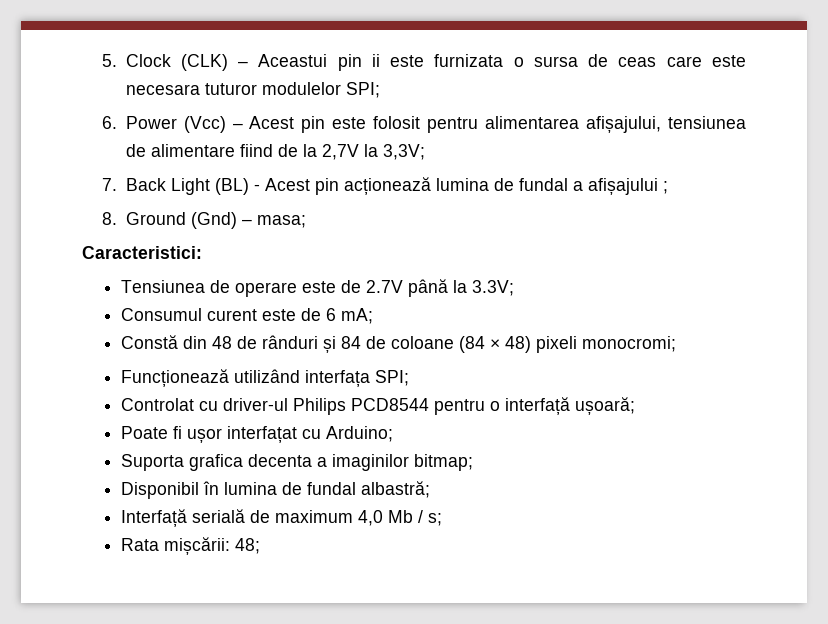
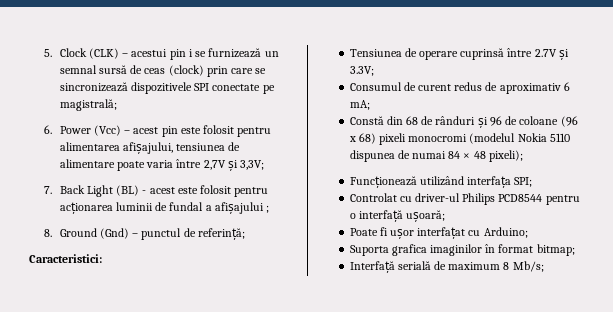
[258,54,747,71] [125,82,380,98] Aceastui pin ii este furnizata o sursa de ceas care este necesara tuturor modulelor SPI; -> [131,48,279,60] [59,65,267,77] [59,82,275,94] [59,99,117,111] acestui pin i se furnizează un semnal sursă de ceas (clock) prin care se sincronizează dispozitivele SPI conectate pe magistrală;
[249,116,295,129] Acest -> [133,127,159,134] acest
[239,144,378,160] fiind de la 2,7V la -> [116,159,238,171] poate varia între 2,7V și
[264,177,489,195] Acest pin acționează lumina -> [149,185,269,197] [59,202,153,214] acest este folosit pentru acționarea luminii
[256,215,306,228] masa; -> [141,228,245,240] punctul de referință;
[302,279,515,297] [121,308,322,321] este de 2.7V până la 3.3V; // Consumul curent este de -> [460,48,569,60] [349,66,374,76] [349,82,561,94] cuprinsă între 2.7V și 3.3V; // Consumul de curent redus de aproximativ
[212,336,233,349] 48 -> [405,116,418,125] 68
[341,336,362,349] 84 -> [489,116,502,126] 96
[459,336,677,353] (84 × 48) pixeli monocromi; -> [560,116,578,127] [348,133,570,145] [349,150,523,162] (96 x 68) pixeli monocromi (modelul Nokia 5110 dispunea de numai 84 × 48 pixeli);
[248,454,474,471] [121,481,431,499] [121,509,443,527] [121,537,261,555] decenta a imaginilor bitmap; // Disponibil în lumina de fundal albastră; // Interfață serială de maximum 4,0 Mb / s; // Rata mișcării: 48; -> [429,244,575,256] [349,261,544,273] imaginilor în format bitmap; // Interfață serială de maximum 8 Mb/s;

